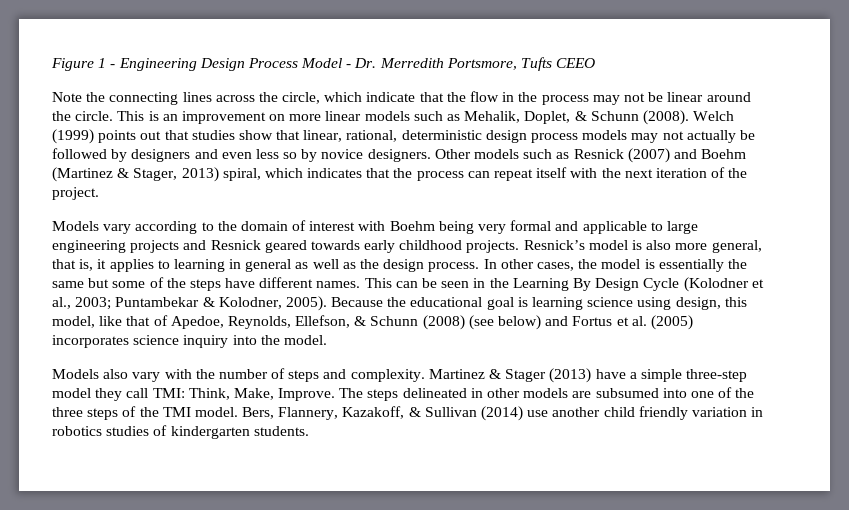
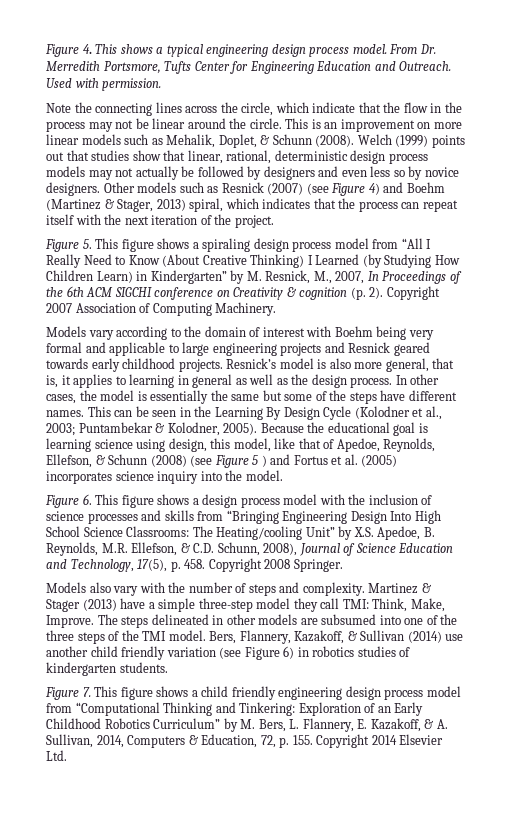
[51,57,596,71] Figure 1 - Engineering Design Process Model - Dr. Merredith Portsmore, Tufts CEEO -> [45,44,436,57] [46,61,452,74] [46,78,162,91] Figure 4. This shows a typical engineering design process model. From Dr. Merredith Portsmore, Tufts Center for Engineering Education and Outreach. Used with permission.
(670, 155) none -> [306,183,380,196] (see Figure 4)
(99, 193) none -> [45,238,432,252] [46,254,460,268] [46,270,462,284] [46,286,440,300] [46,302,277,316] // Figure 5. This figure shows a spiraling design process model from “All I Really Need to Know (About Creative Thinking) I Learned (by Studying How Children Learn) in Kindergarten” by M. Resnick, M., 2007, In Proceedings of the 6th ACM SIGCHI conference on Creativity & cognition (p. 2). Copyright 2007 Association of Computing Machinery.
[498,315,542,330] below) -> [214,455,267,468] Figure 5 )
(327, 340) none -> [45,494,433,508] [46,510,441,524] [46,526,435,540] [46,542,454,556] [46,558,343,572] // Figure 6. This figure shows a design process model with the inclusion of science processes and skills from “Bringing Engineering Design Into High School Science Classrooms: The Heating/cooling Unit” by X.S. Apedoe, B. Reynolds, M.R. Ellefson, & C.D. Schunn, 2008), Journal of Science Education and Technology, 17(5), p. 458. Copyright 2008 Springer.
(747, 412) none -> [219,646,295,660] (see Figure 6)
(309, 431) none -> [45,686,461,700] [46,702,424,716] [46,718,448,732] [46,734,444,748] [46,750,67,761] // Figure 7. This figure shows a child friendly engineering design process model from “Computational Thinking and Tinkering: Exploration of an Early Childhood Robotics Curriculum” by M. Bers, L. Flannery, E. Kazakoff, & A. Sullivan, 2014, Computers & Education, 72, p. 155. Copyright 2014 Elsevier Ltd.

